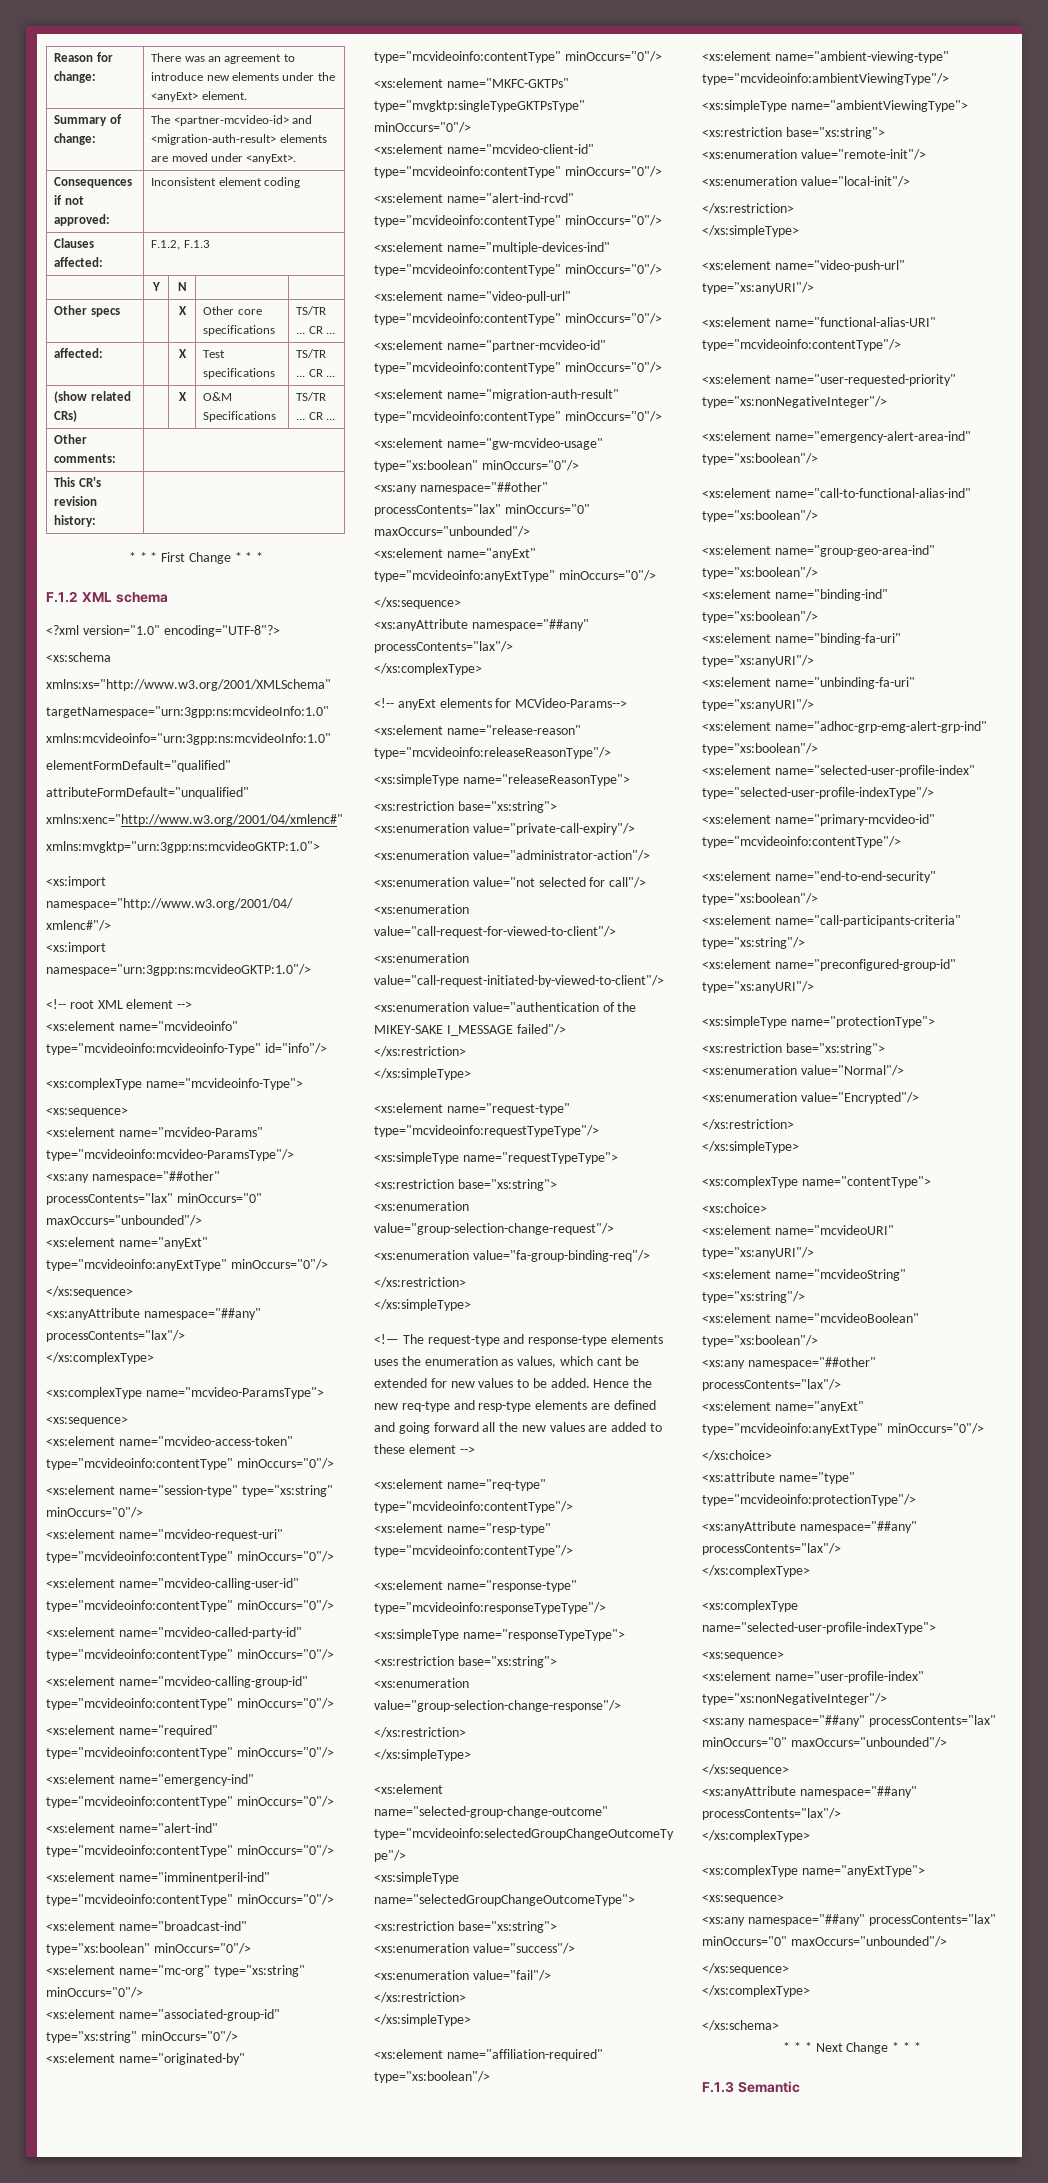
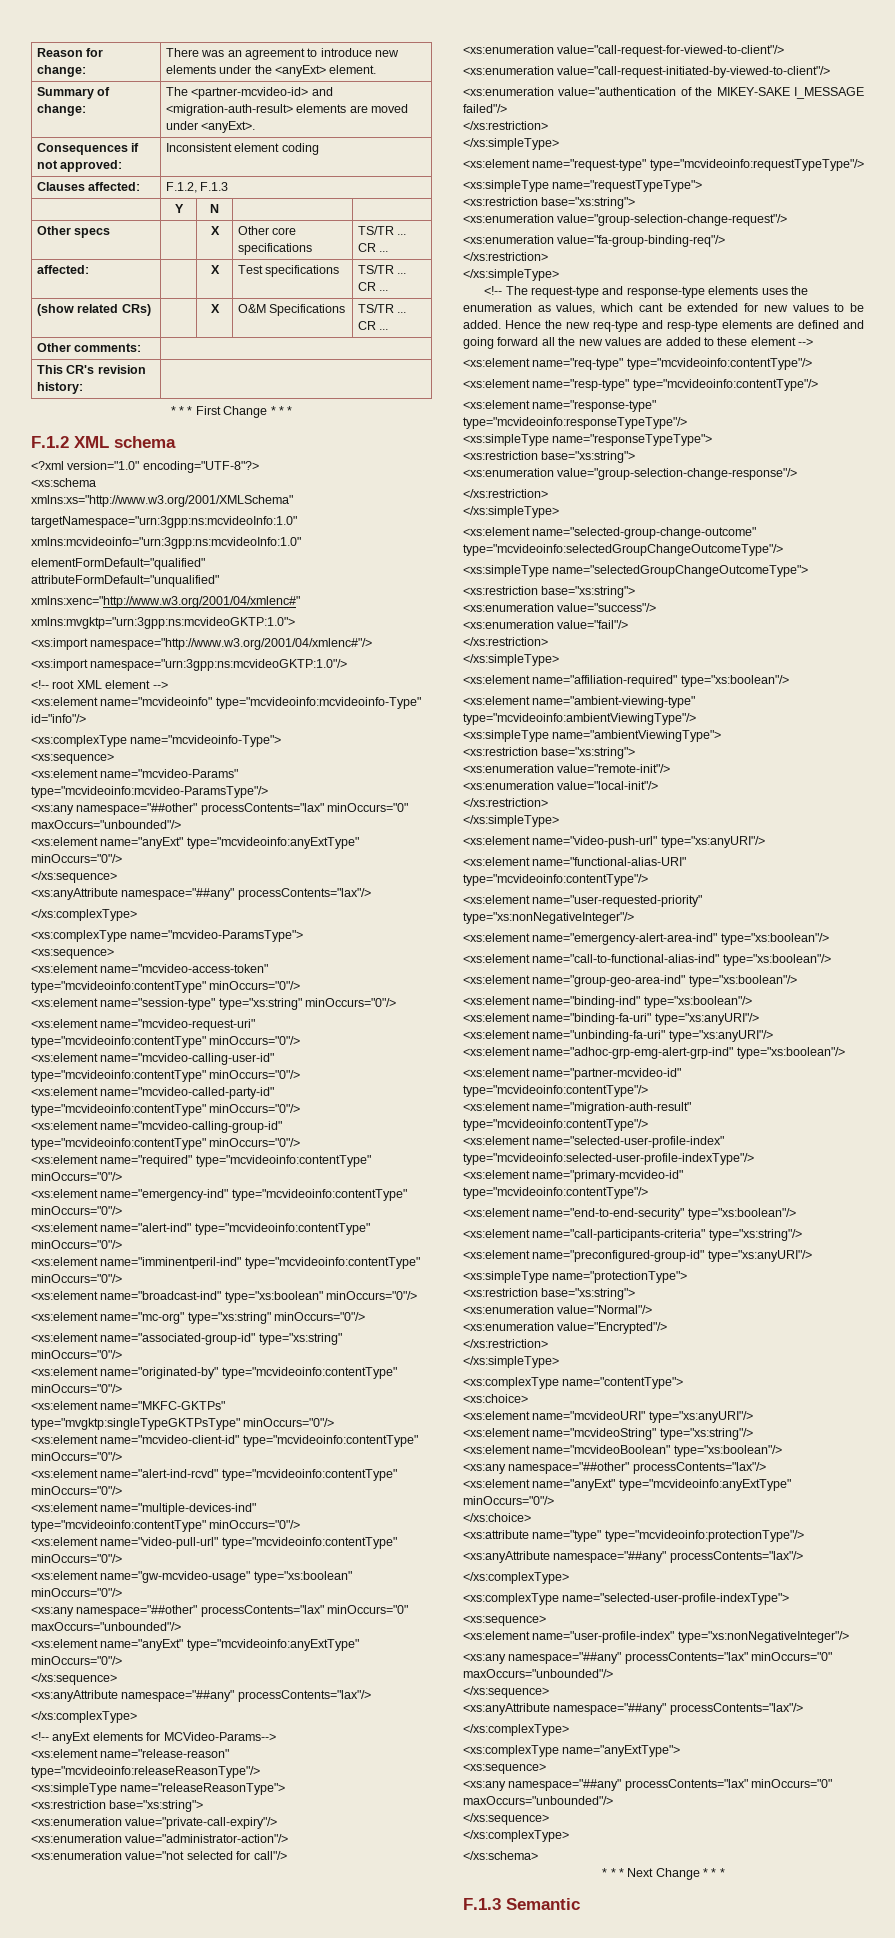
[374,340,606,352] [374,362,662,374] [374,389,619,401] [374,411,662,423] // <xs:element name="partner-mcvideo-id" type="mcvideoinfo:contentType" minOccurs="0"/> // <xs:element name="migration-auth-result" type="mcvideoinfo:contentType" minOccurs="0"/> -> (122, 1558) none
[374,1334,399,1344] <!— -> [484,286,503,295] <!--
(818, 749) none -> [463,1068,682,1080] [463,1085,648,1097] [463,1102,692,1114] [463,1119,648,1131] // <xs:element name="partner-mcvideo-id" type="mcvideoinfo:contentType"/> // <xs:element name="migration-auth-result" type="mcvideoinfo:contentType"/>
[702,787,934,799] type="selected-user-profile-indexType"/> -> [463,1153,754,1165] type="mcvideoinfo:selected-user-profile-indexType"/>

